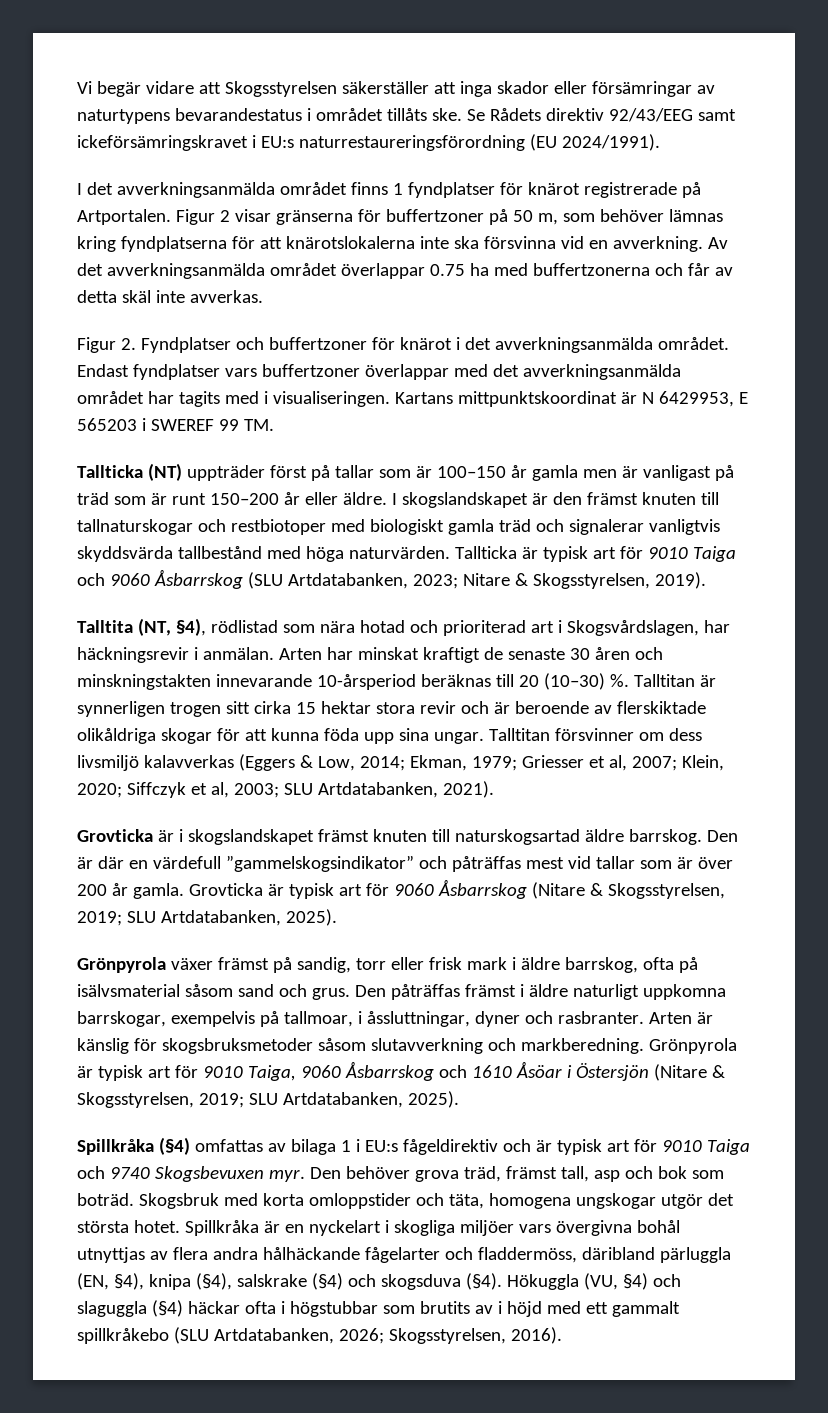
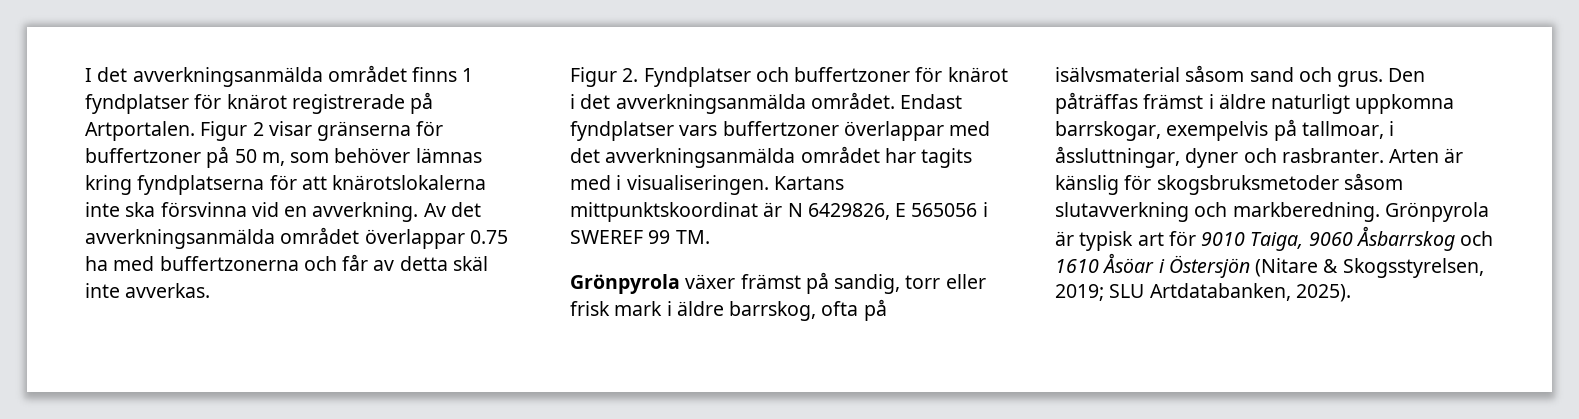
[77,81,715,97] [77,108,736,124] [77,134,660,151] Vi begär vidare att Skogsstyrelsen säkerställer att inga skador eller försämringar av naturtypens bevarandestatus i området tillåts ske. Se Rådets direktiv 92/43/EEG samt ickeförsämringskravet i EU:s naturrestaureringsförordning (EU 2024/1991). // -> (85, 75) none
[658,391,748,407] [77,418,137,431] 6429953, E 565203 -> [807,203,978,220] 6429826, E 565056
[77,463,734,481] [77,492,719,508] [77,519,720,535] [77,546,736,562] [77,569,706,589] [77,618,730,636] [77,647,663,663] [77,673,716,690] [77,701,706,717] [77,728,702,744] [77,754,724,771] [77,781,494,798] [77,829,738,845] [77,855,733,872] [77,879,725,899] [77,909,337,926] // Tallticka (NT) uppträder först på tallar som är 100–150 år gamla men är vanligast på träd som är runt 150–200 år eller äldre. I skogslandskapet är den främst knuten till tallnaturskogar och restbiotoper med biologiskt gamla träd och signalerar vanligtvis skyddsvärda tallbestånd med höga naturvärden. Tallticka är typisk art för 9010 Taiga och 9060 Åsbarrskog (SLU Artdatabanken, 2023; Nitare & Skogsstyrelsen, 2019). // Talltita (NT, §4), rödlistad som nära hotad och prioriterad art i Skogsvårdslagen, har häckningsrevir i anmälan. Arten har minskat kraftigt de senaste 30 åren och minskningstakten innevarande 10-årsperiod beräknas till 20 (10–30) %. Talltitan är synnerligen trogen sitt cirka 15 hektar stora revir och är beroende av flerskiktade olikåldriga skogar för att kunna föda upp sina ungar. Talltitan försvinner om dess livsmiljö kalavverkas (Eggers & Low, 2014; Ekman, 1979; Griesser et al, 2007; Klein, 2020; Siffczyk et al, 2003; SLU Artdatabanken, 2021). // Grovticka är i skogslandskapet främst knuten till naturskogsartad äldre barrskog. Den är där en värdefull ”gammelskogsindikator” och påträffas mest vid tallar som är över 200 år gamla. Grovticka är typisk art för 9060 Åsbarrskog (Nitare & Skogsstyrelsen, 2019; SLU Artdatabanken, 2025). -> (710, 237) none
[77,1137,750,1155] [77,1166,724,1182] [77,1193,734,1209] [77,1220,680,1236] [77,1247,731,1263] [77,1273,681,1290] [77,1300,680,1317] [77,1327,562,1344] // Spillkråka (§4) omfattas av bilaga 1 i EU:s fågeldirektiv och är typisk art för 9010 Taiga och 9740 Skogsbevuxen myr. Den behöver grova träd, främst tall, asp och bok som boträd. Skogsbruk med korta omloppstider och täta, homogena ungskogar utgör det största hotet. Spillkråka är en nyckelart i skogliga miljöer vars övergivna bohål utnyttjas av flera andra hålhäckande fågelarter och fladdermöss, däribland pärluggla (EN, §4), knipa (§4), salskrake (§4) och skogsduva (§4). Hökuggla (VU, §4) och slaguggla (§4) häckar ofta i högstubbar som brutits av i höjd med ett gammalt spillkråkebo (SLU Artdatabanken, 2026; Skogsstyrelsen, 2016). -> (1351, 293) none

